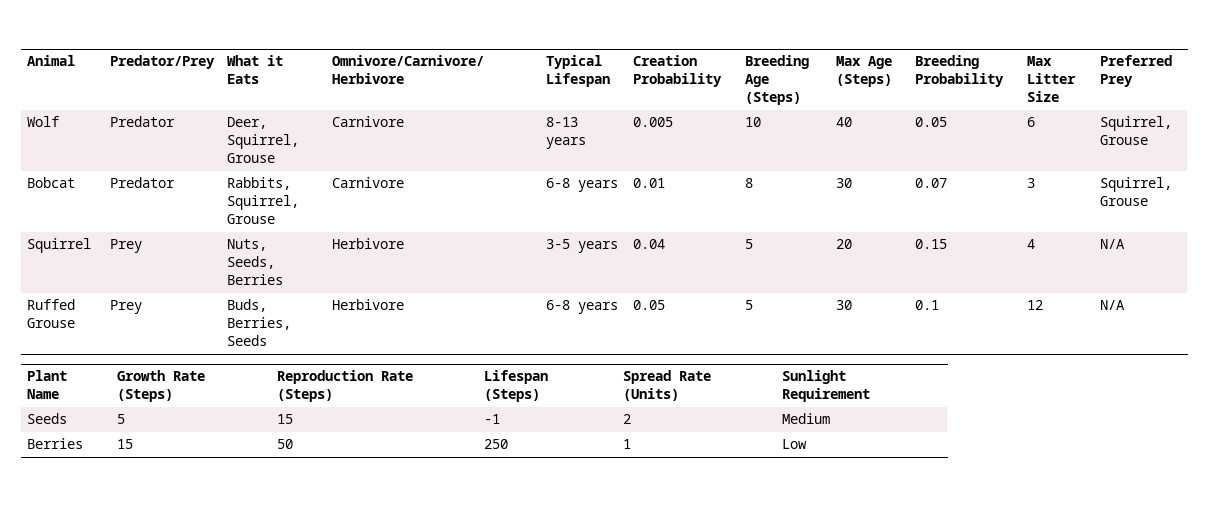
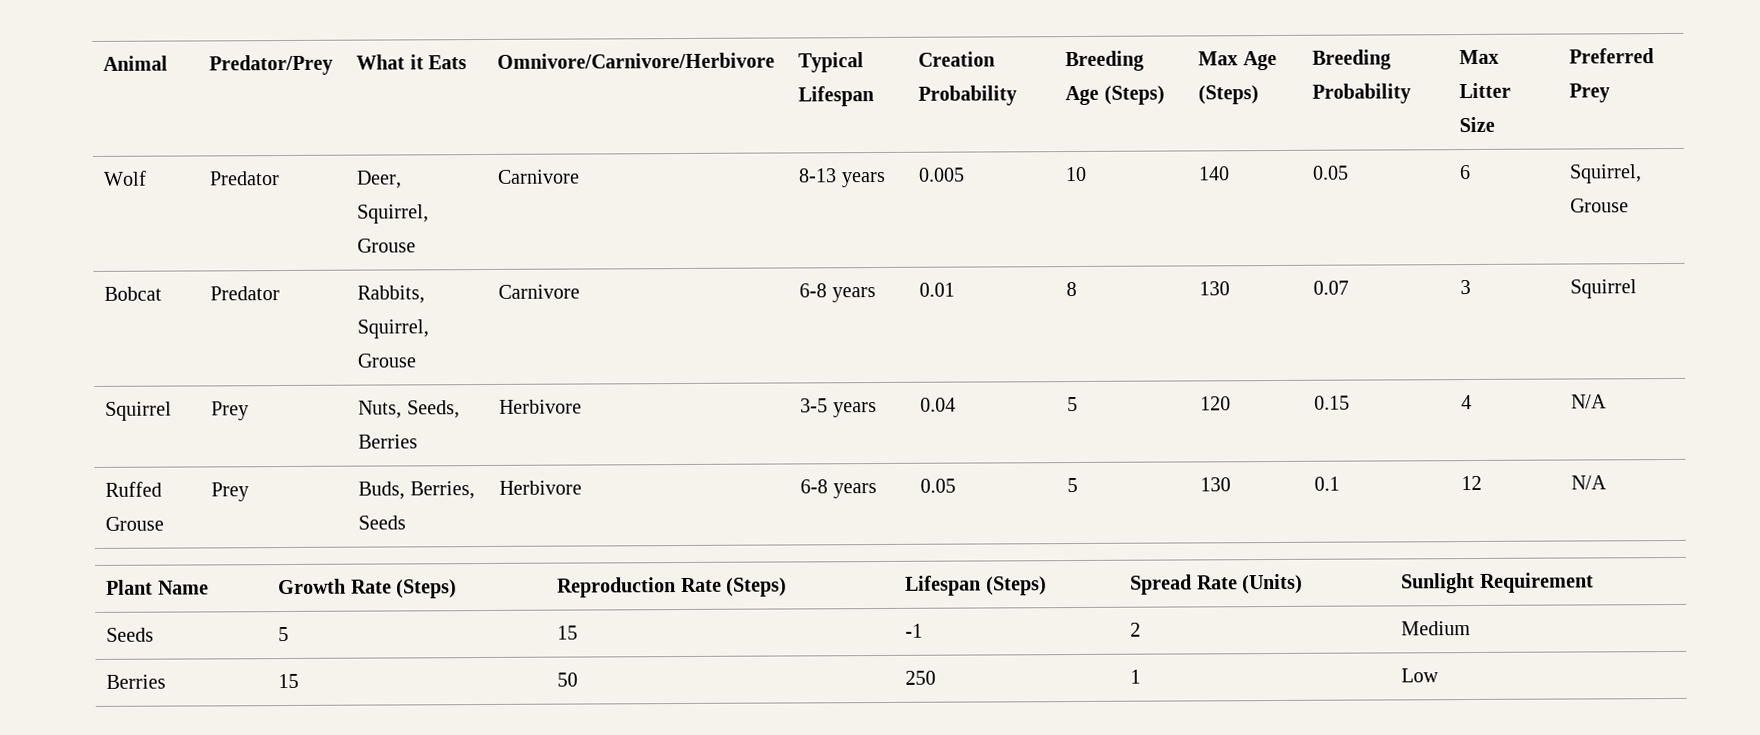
[836,117,853,127] 40 -> [1198,166,1231,181] 140
[836,178,853,188] 30 -> [1199,281,1231,296] 130
[1100,177,1173,192] [1100,196,1149,206] Squirrel, Grouse -> [1570,279,1638,299] Squirrel
[836,239,853,249] 20 -> [1200,396,1232,411] 120
[836,300,853,310] 30 -> [1200,477,1232,492] 130

